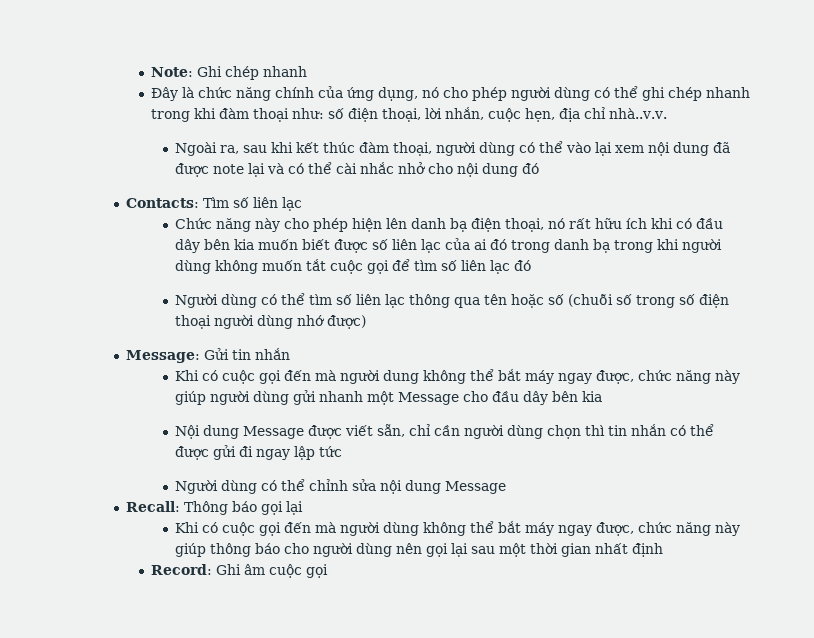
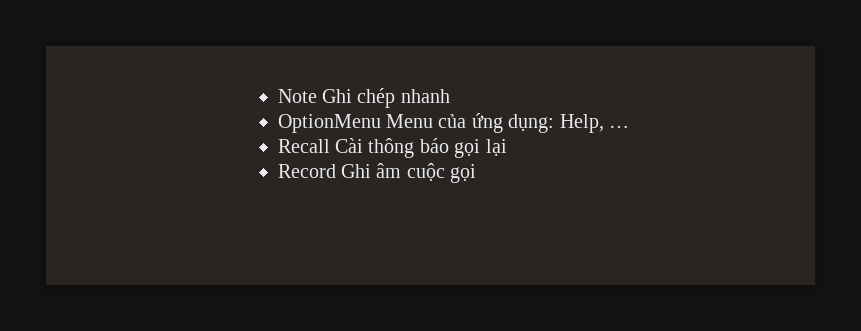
[150,67,193,77] Note: -> [277,89,317,103] Note
[150,86,750,101] [150,107,667,122] [174,141,730,156] [174,162,539,177] [126,197,303,211] [174,218,723,232] [174,238,722,253] [174,259,531,274] [174,293,729,308] [174,315,366,329] [126,348,291,363] [174,369,740,384] [174,390,602,405] [174,424,714,439] [174,445,342,460] [174,479,506,494] [126,501,304,515] [174,521,740,536] [174,543,663,557] [150,564,212,575] Đây là chức năng chính của ứng dụng, nó cho phép người dùng có thể ghi chép nhanh trong khi đàm thoại như: số điện thoại, lời nhắn, cuộc hẹn, địa chỉ nhà..v.v. // Ngoài ra, sau khi kết thúc đàm thoại, người dùng có thể vào lại xem nội dung đã được note lại và có thể cài nhắc nhở cho nội dung đó // Contacts: Tìm số liên lạc // Chức năng này cho phép hiện lên danh bạ điện thoại, nó rất hữu ích khi có đầu dây bên kia muốn biết được số liên lạc của ai đó trong danh bạ trong khi người dùng không muốn tắt cuộc gọi để tìm số liên lạc đó // Người dùng có thể tìm số liên lạc thông qua tên hoặc số (chuỗi số trong số điện thoại người dùng nhớ được) // Message: Gửi tin nhắn // Khi có cuộc gọi đến mà người dung không thể bắt máy ngay được, chức năng này giúp người dùng gửi nhanh một Message cho đầu dây bên kia // Nội dung Message được viết sẵn, chỉ cần người dùng chọn thì tin nhắn có thể được gửi đi ngay lập tức // Người dùng có thể chỉnh sửa nội dung Message // Recall: Thông báo gọi lại // Khi có cuộc gọi đến mà người dùng không thể bắt máy ngay được, chức năng này giúp thông báo cho người dùng nên gọi lại sau một thời gian nhất định // Record: -> [277,113,630,133] [277,138,507,158] [277,164,336,178] OptionMenu Menu của ứng dụng: Help, … // Recall Cài thông báo gọi lại // Record

